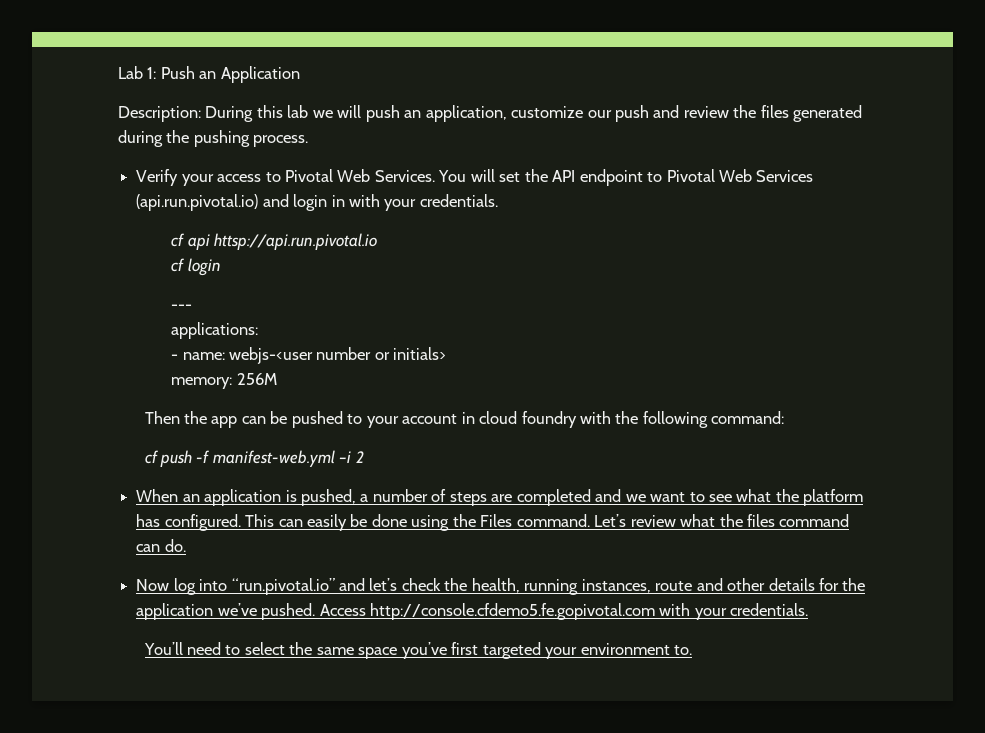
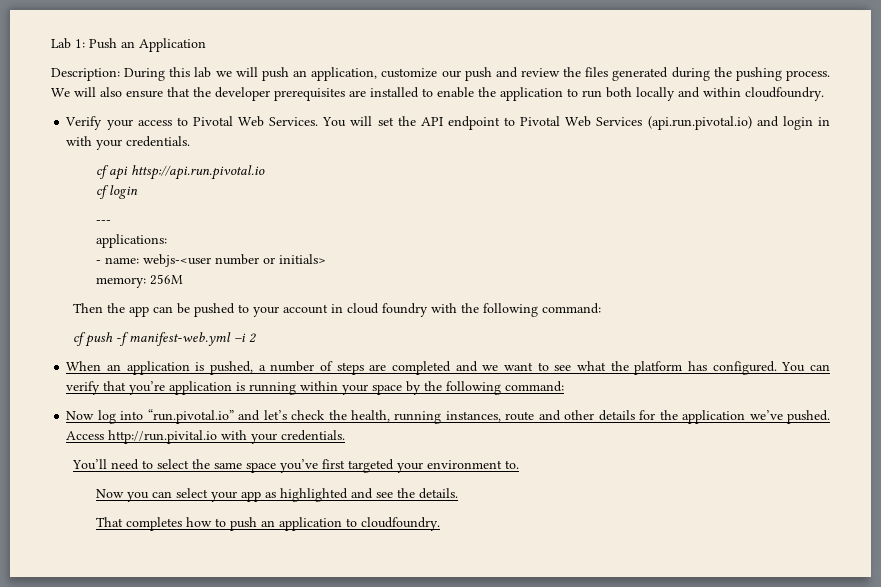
(309, 141) none -> [51,87,824,101] We will also ensure that the developer prerequisites are installed to enable the application to run both locally and within cloudfoundry.
[245,514,850,531] [136,539,186,552] This can easily be done using the Files command. Let’s review what the files command can do. -> [781,362,830,372] [66,381,565,395] You can verify that you’re application is running within your space by the following command:
[369,603,655,620] http://console.cfdemo5.fe.gopivotal.com -> [108,430,218,444] http://run.pivital.io
(692, 650) none -> [95,488,458,502] [95,517,440,531] // Now you can select your app as highlighted and see the details. // That completes how to push an application to cloudfoundry.

